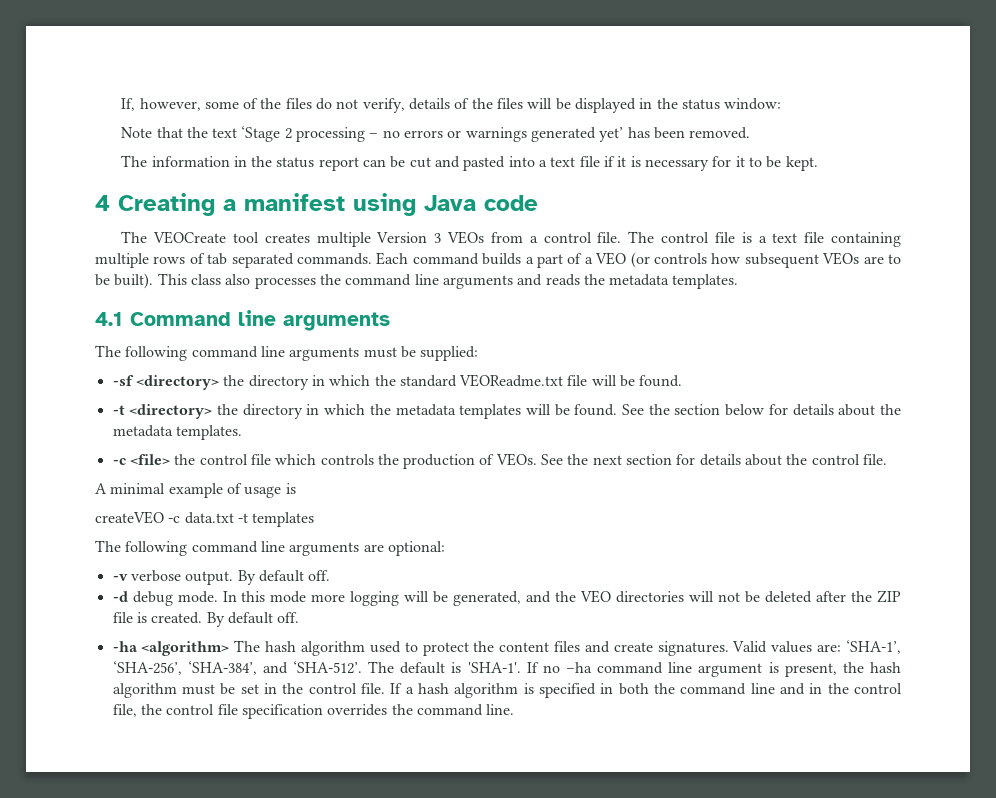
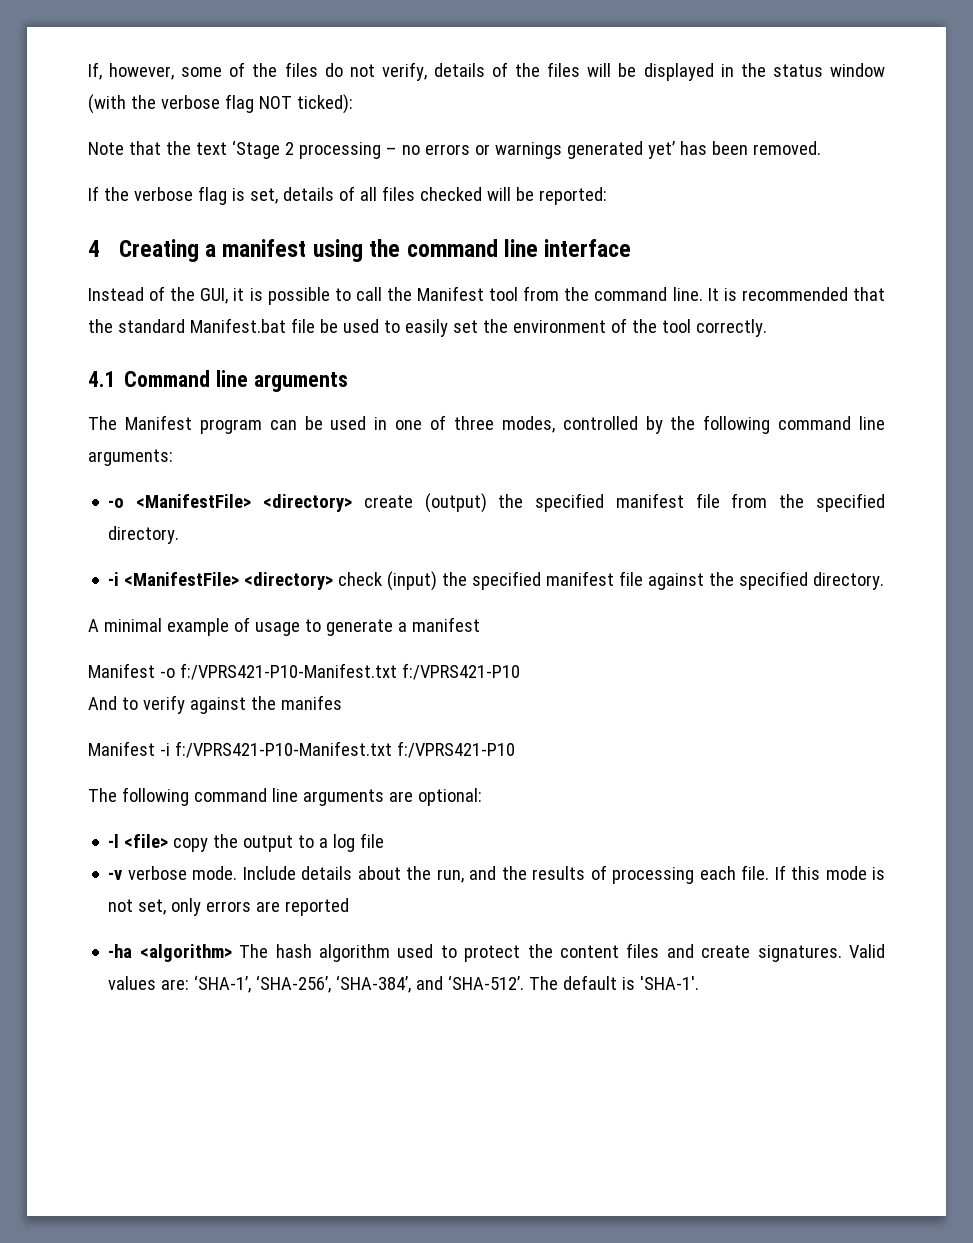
[724,98,782,110] window: -> [829,63,885,77] [88,94,353,114] window (with the verbose flag NOT ticked):
[121,155,818,171] The information in the status report can be cut and pasted into a text file if it is necessary for it to be kept. -> [88,186,607,205] If the verbose flag is set, details of all files checked will be reported:
[424,195,538,211] [121,231,901,247] [95,252,901,268] [95,273,739,289] Java code // The VEOCreate tool creates multiple Version 3 VEOs from a control file. The control file is a text file containing multiple rows of tab separated commands. Each command builds a part of a VEO (or controls how subsequent VEOs are to be built). This class also processes the command line arguments and reads the metadata templates. -> [369,239,632,257] [88,286,885,305] [88,318,767,337] the command line interface // Instead of the GUI, it is possible to call the Manifest tool from the command line. It is recommended that the standard Manifest.bat file be used to easily set the environment of the tool correctly.
[125,346,479,361] [112,374,683,390] [112,404,901,419] [112,425,242,440] [112,453,888,469] following command line arguments must be supplied: // -sf <directory> the directory in which the standard VEOReadme.txt file will be found. // -t <directory> the directory in which the metadata templates will be found. See the section below for details about the metadata templates. // -c <file> the control file which controls the production of VEOs. See the next section for details about the control file. -> [124,415,885,434] [88,449,173,466] [108,493,885,513] [108,526,180,544] [108,571,885,591] Manifest program can be used in one of three modes, controlled by the following command line arguments: // -o <ManifestFile> <directory> create (output) the specified manifest file from the specified directory. // -i <ManifestFile> <directory> check (input) the specified manifest file against the specified directory.
[285,483,296,494] [95,511,315,527] is // createVEO -c data.txt -t templates -> [304,617,480,636] [88,663,520,680] [88,695,342,714] [88,741,515,758] to generate a manifest // Manifest -o f:/VPRS421-P10-Manifest.txt f:/VPRS421-P10 // And to verify against the manifes // Manifest -i f:/VPRS421-P10-Manifest.txt f:/VPRS421-P10
[112,570,331,585] [112,590,901,606] [112,612,300,627] -v verbose output. By default off. // -d debug mode. In this mode more logging will be generated, and the VEO directories will not be deleted after the ZIP file is created. By default off. -> [108,833,385,852] [108,865,886,884] [108,898,350,916] -l <file> copy the output to a log file // -v verbose mode. Include details about the run, and the results of processing each file. If this mode is not set, only errors are reported
[526,662,901,677] [112,683,903,698] [112,704,515,719] If no –ha command line argument is present, the hash algorithm must be set in the control file. If a hash algorithm is specified in both the command line and in the control file, the control file specification overrides the command line. -> (700, 983) none

